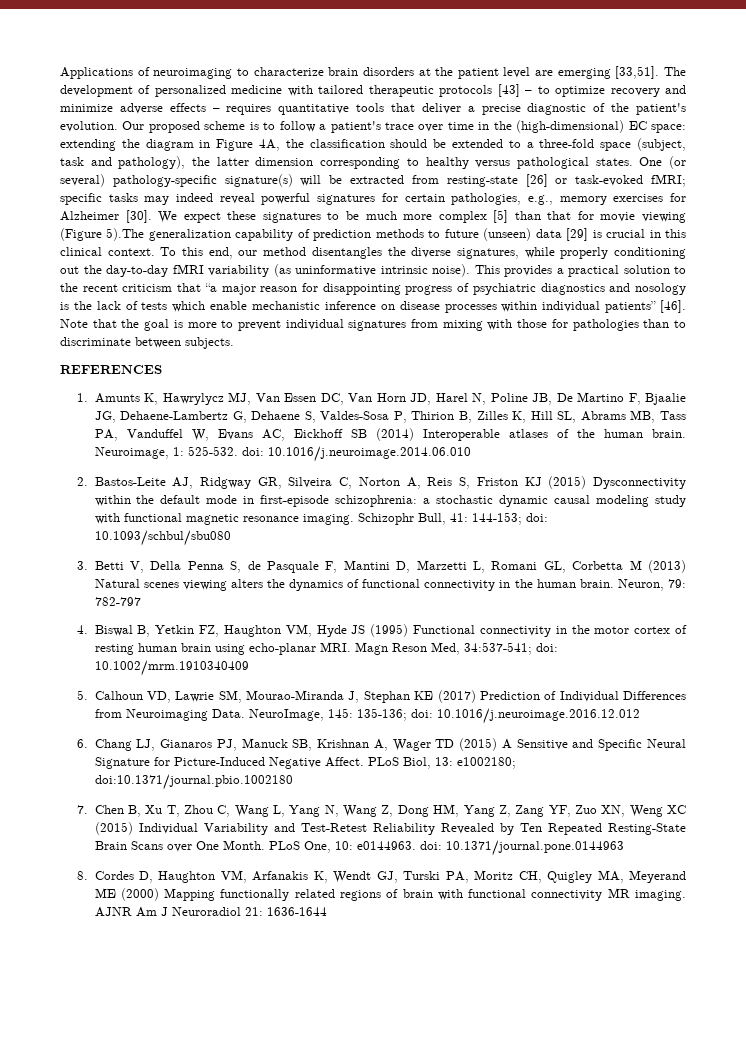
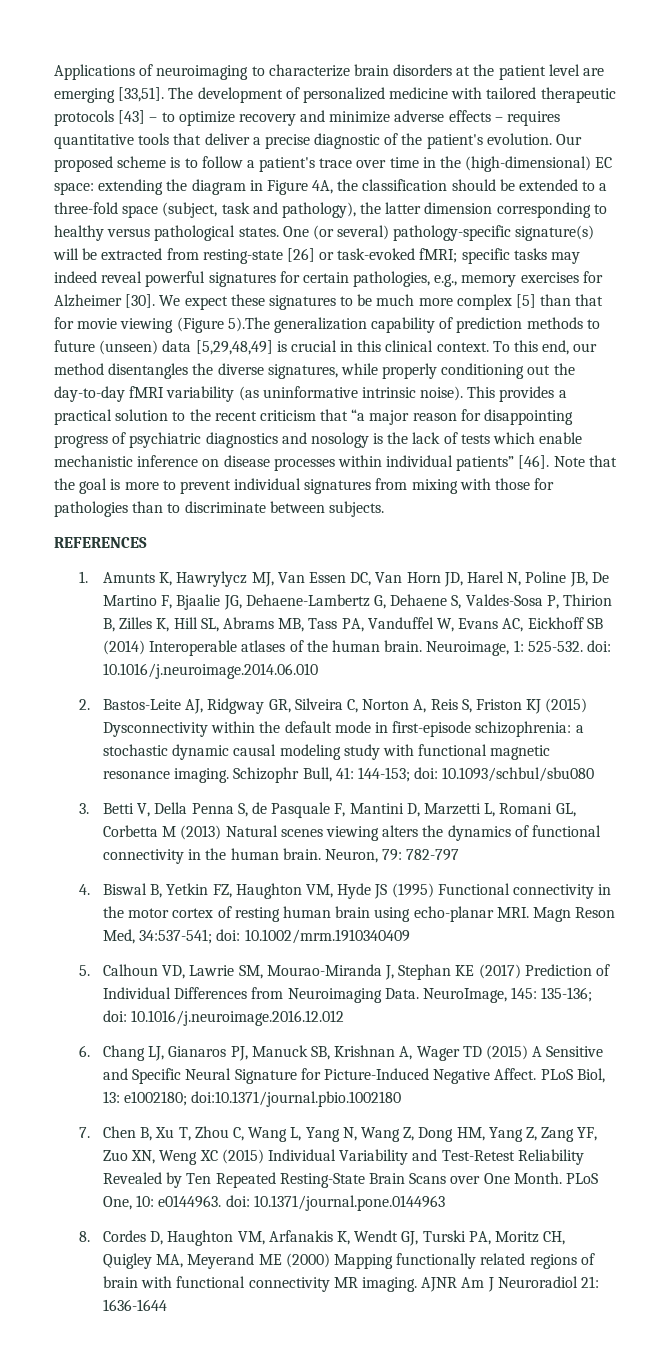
[566,228,589,241] [29] -> [195,340,273,355] [5,29,48,49]

